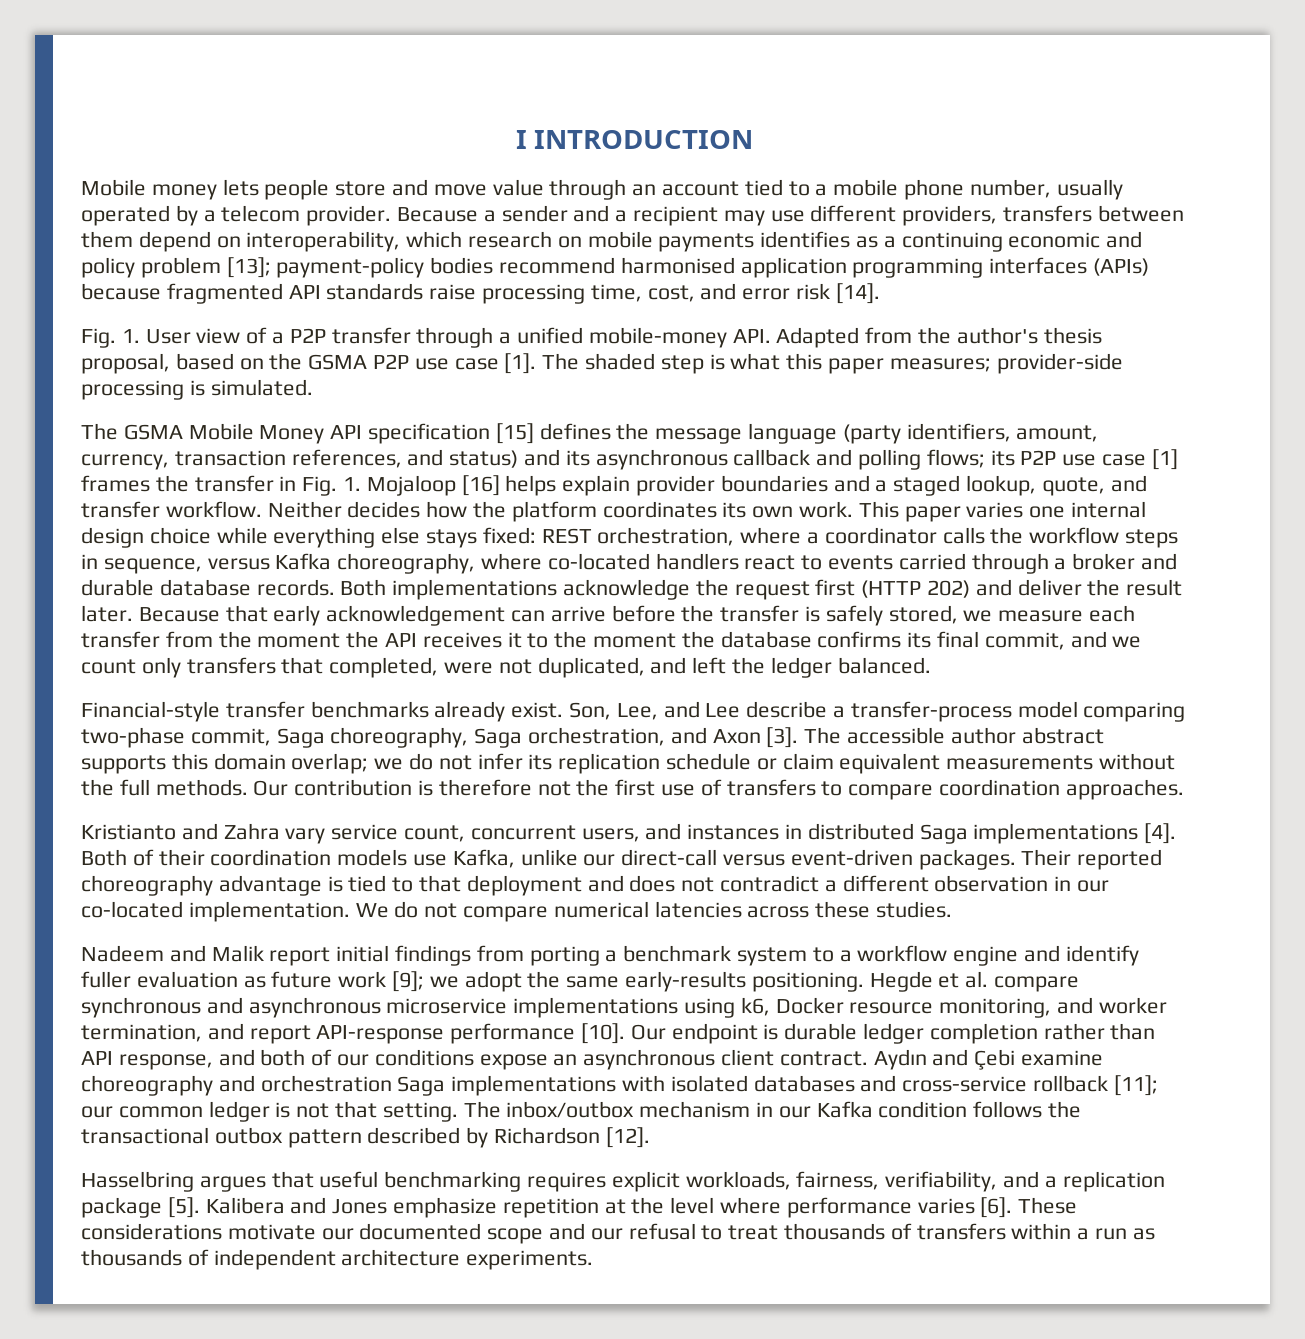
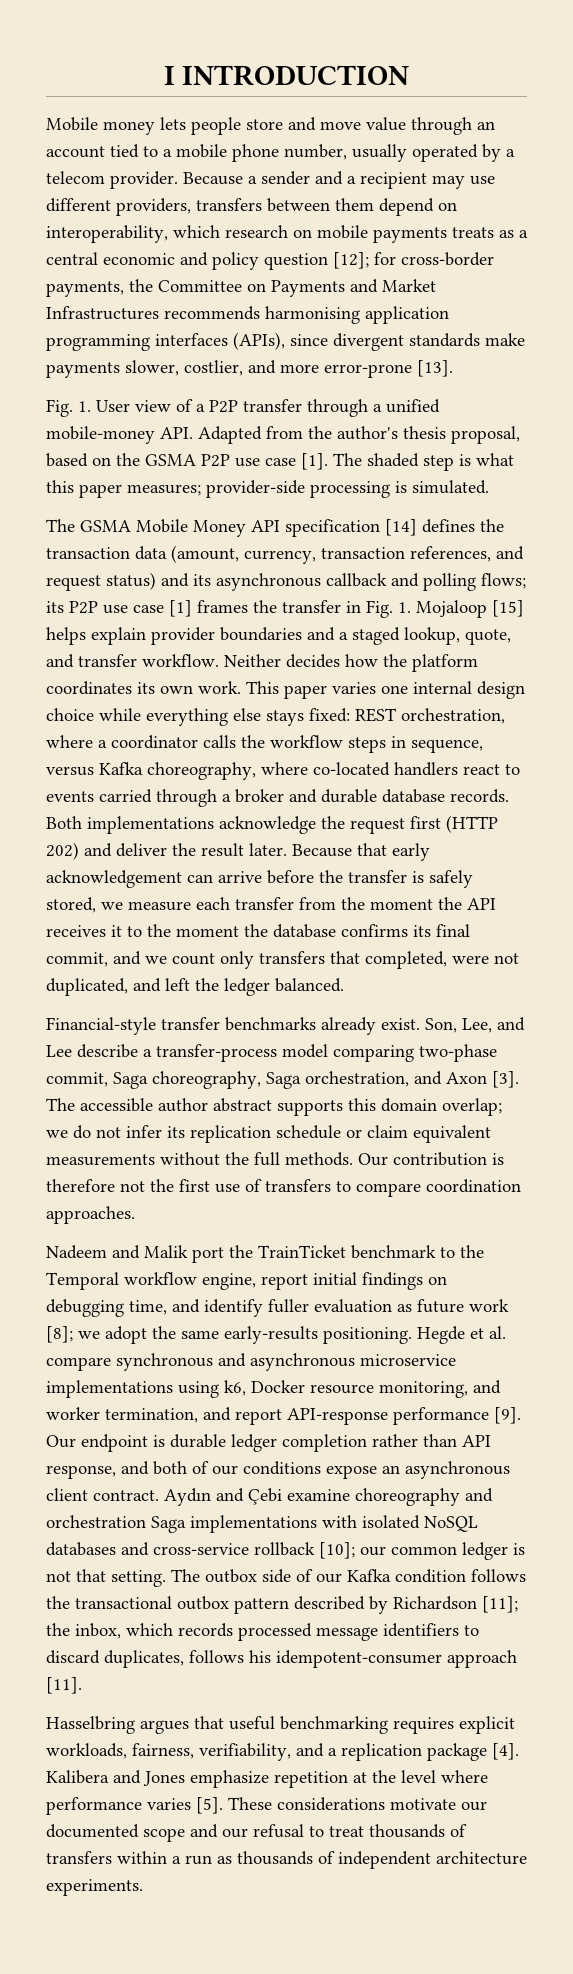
[760,231,851,248] identifies -> [452,227,494,238] treats
[901,232,1003,252] continuing -> [46,252,98,265] central
[140,257,1150,278] [81,283,880,304] problem [13]; payment-policy bodies recommend harmonised application programming interfaces (APIs) because fragmented API standards raise processing time, cost, and error risk [14]. -> [264,252,494,270] [46,279,436,297] [46,306,449,324] [46,332,525,351] [46,360,453,378] question [12]; for cross-border payments, the Committee on Payments and Market Infrastructures recommends harmonising application programming interfaces (APIs), since divergent standards make payments slower, costlier, and more error-prone [13].
[495,423,534,444] [15] -> [385,519,417,536] [14]
[655,423,1099,444] message language (party identifiers, amount, -> [46,545,239,563] transaction data (amount,
(444, 457) none -> [46,575,101,591] request
[461,475,500,496] [16] -> [492,600,524,617] [15]
[81,823,1177,844] [81,849,1163,870] [81,875,1110,896] [81,901,953,922] [81,945,1019,966] Kristianto and Zahra vary service count, concurrent users, and instances in distributed Saga implementations [4]. Both of their coordination models use Kafka, unlike our direct-call versus event-driven packages. Their reported choreography advantage is tied to that deployment and does not contradict a different observation in our co-located implementation. We do not compare numerical latencies across these studies. // Nadeem and Malik report initial findings from porting a benchmark system to a workflow engine -> [46,1245,484,1263] [46,1272,447,1290] [46,1299,167,1317] Nadeem and Malik port the TrainTicket benchmark to the Temporal workflow engine, report initial findings on debugging time,
[392,971,425,992] [9]; -> [46,1326,73,1343] [8];
[581,1023,626,1044] [10]. -> [494,1407,521,1424] [9].
(748, 1083) none -> [424,1516,478,1532] NoSQL
[1113,1075,1158,1096] [11]; -> [319,1542,355,1559] [10];
[506,1101,774,1118] inbox/outbox mechanism in -> [205,1569,313,1583] outbox side of
[605,1127,650,1148] [12]. -> [482,1596,518,1613] [46,1623,479,1641] [46,1650,517,1668] [46,1677,82,1694] [11]; the inbox, which records processed message identifiers to discard duplicates, follows his idempotent-consumer approach [11].
[167,1197,200,1218] [5]. -> [492,1743,519,1760] [4].
[980,1197,1013,1218] [6]. -> [196,1797,223,1814] [5].

